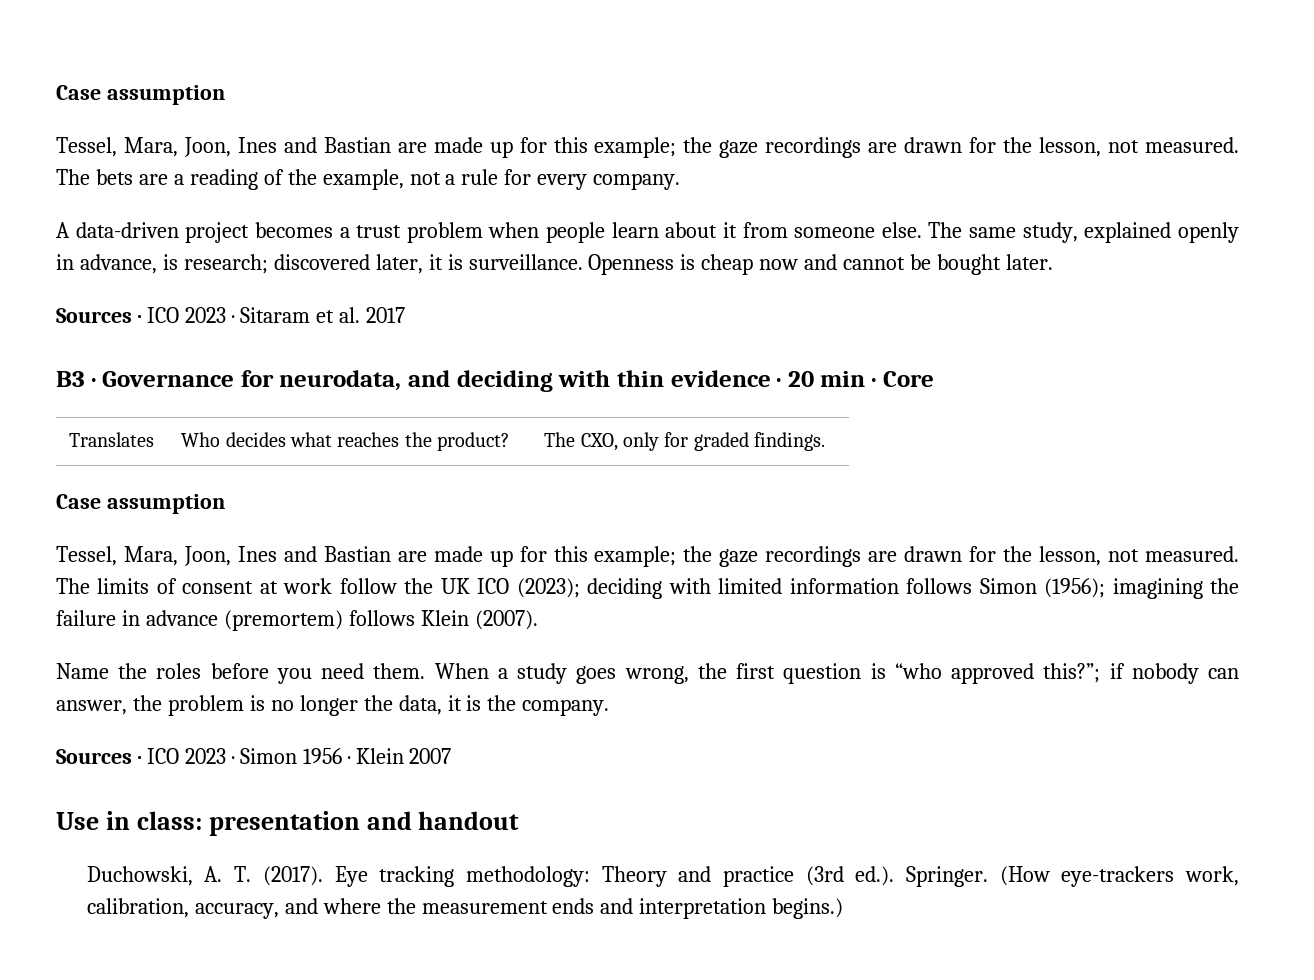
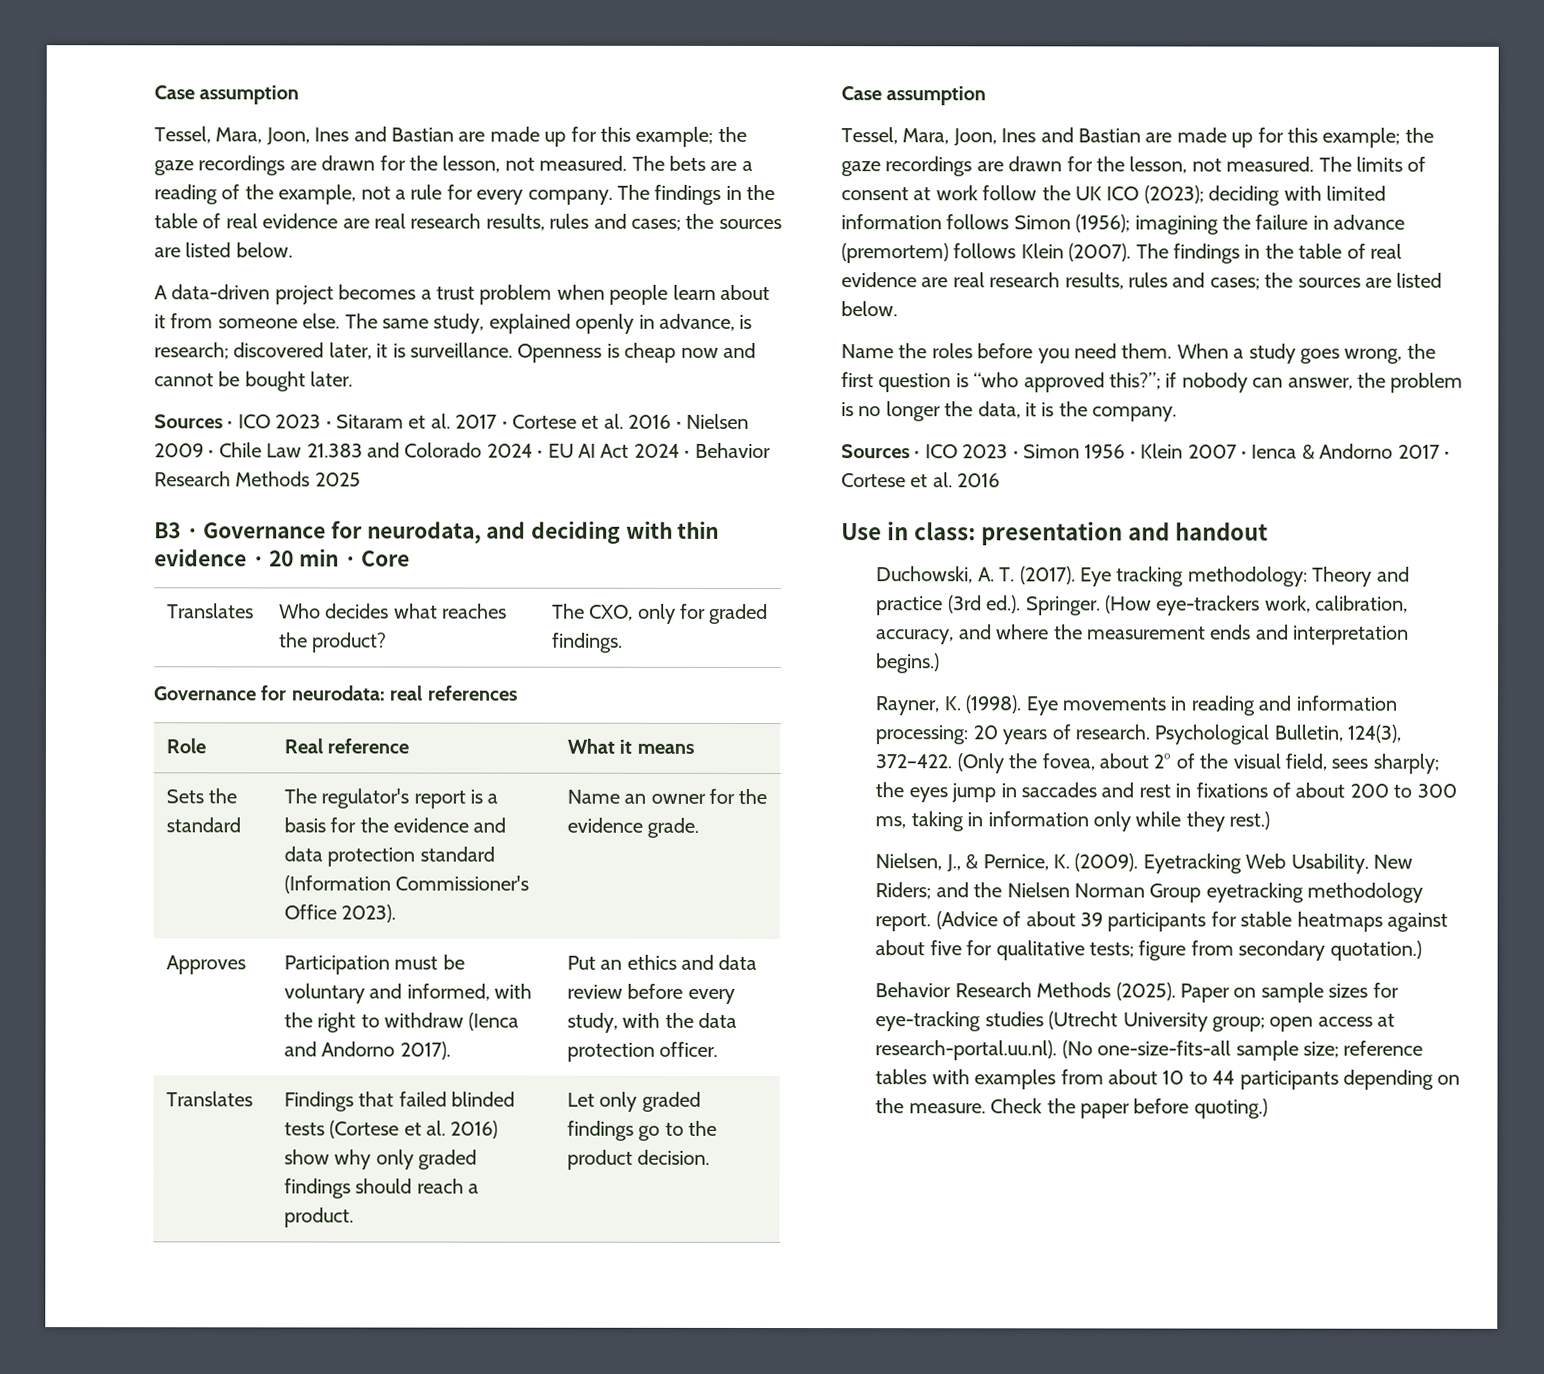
(681, 181) none -> [617,184,776,205] [154,213,782,231] [154,242,293,258] The findings in the table of real evidence are real research results, rules and cases; the sources are listed below.
(405, 315) none -> [501,413,749,429] [154,442,771,458] [154,471,361,487] · Cortese et al. 2016 · Nielsen 2009 · Chile Law 21.383 and Colorado 2024 · EU AI Act 2024 · Behavior Research Methods 2025
(826, 441) none -> [153,685,518,701] [165,738,206,754] [283,738,410,754] [566,738,694,754] [165,788,238,804] [165,817,241,833] [283,788,499,809] [283,817,507,833] [283,846,495,867] [283,875,530,894] [283,904,397,923] [566,788,768,804] [566,817,700,838] [165,955,246,975] [283,954,465,975] [283,983,533,1004] [283,1012,520,1033] [283,1041,451,1060] [566,954,758,970] [566,983,735,1004] [566,1012,738,1033] [566,1041,719,1062] [165,1091,253,1107] [283,1091,516,1112] [283,1120,499,1139] [283,1149,478,1170] [283,1178,480,1199] [283,1207,354,1228] [566,1091,701,1112] [566,1120,718,1141] [566,1149,711,1170] // Governance for neurodata: real references // Role | Real reference | What it means // Sets the standard | The regulator's report is a basis for the evidence and data protection standard (Information Commissioner's Office 2023). | Name an owner for the evidence grade. // Approves | Participation must be voluntary and informed, with the right to withdraw (Ienca and Andorno 2017). | Put an ethics and data review before every study, with the data protection officer. // Translates | Findings that failed blinded tests (Cortese et al. 2016) show why only graded findings should reach a product. | Let only graded findings go to the product decision.
(538, 620) none -> [1135,243,1402,264] [841,272,1443,290] [841,301,898,317] The findings in the table of real evidence are real research results, rules and cases; the sources are listed below.
(452, 756) none -> [1241,443,1450,460] [841,472,1001,488] · Ienca & Andorno 2017 · Cortese et al. 2016
(844, 908) none -> [875,695,1397,716] [875,724,1402,745] [875,753,1439,774] [875,782,1457,803] [875,811,1271,832] [875,853,1414,874] [875,882,1424,903] [875,911,1449,932] [875,940,1422,961] [875,982,1399,1003] [875,1011,1396,1032] [875,1040,1424,1061] [875,1069,1461,1090] [875,1098,1268,1119] // Rayner, K. (1998). Eye movements in reading and information processing: 20 years of research. Psychological Bulletin, 124(3), 372–422. (Only the fovea, about 2° of the visual field, sees sharply; the eyes jump in saccades and rest in fixations of about 200 to 300 ms, taking in information only while they rest.) // Nielsen, J., & Pernice, K. (2009). Eyetracking Web Usability. New Riders; and the Nielsen Norman Group eyetracking methodology report. (Advice of about 39 participants for stable heatmaps against about five for qualitative tests; figure from secondary quotation.) // Behavior Research Methods (2025). Paper on sample sizes for eye-tracking studies (Utrecht University group; open access at research-portal.uu.nl). (No one-size-fits-all sample size; reference tables with examples from about 10 to 44 participants depending on the measure. Check the paper before quoting.)

